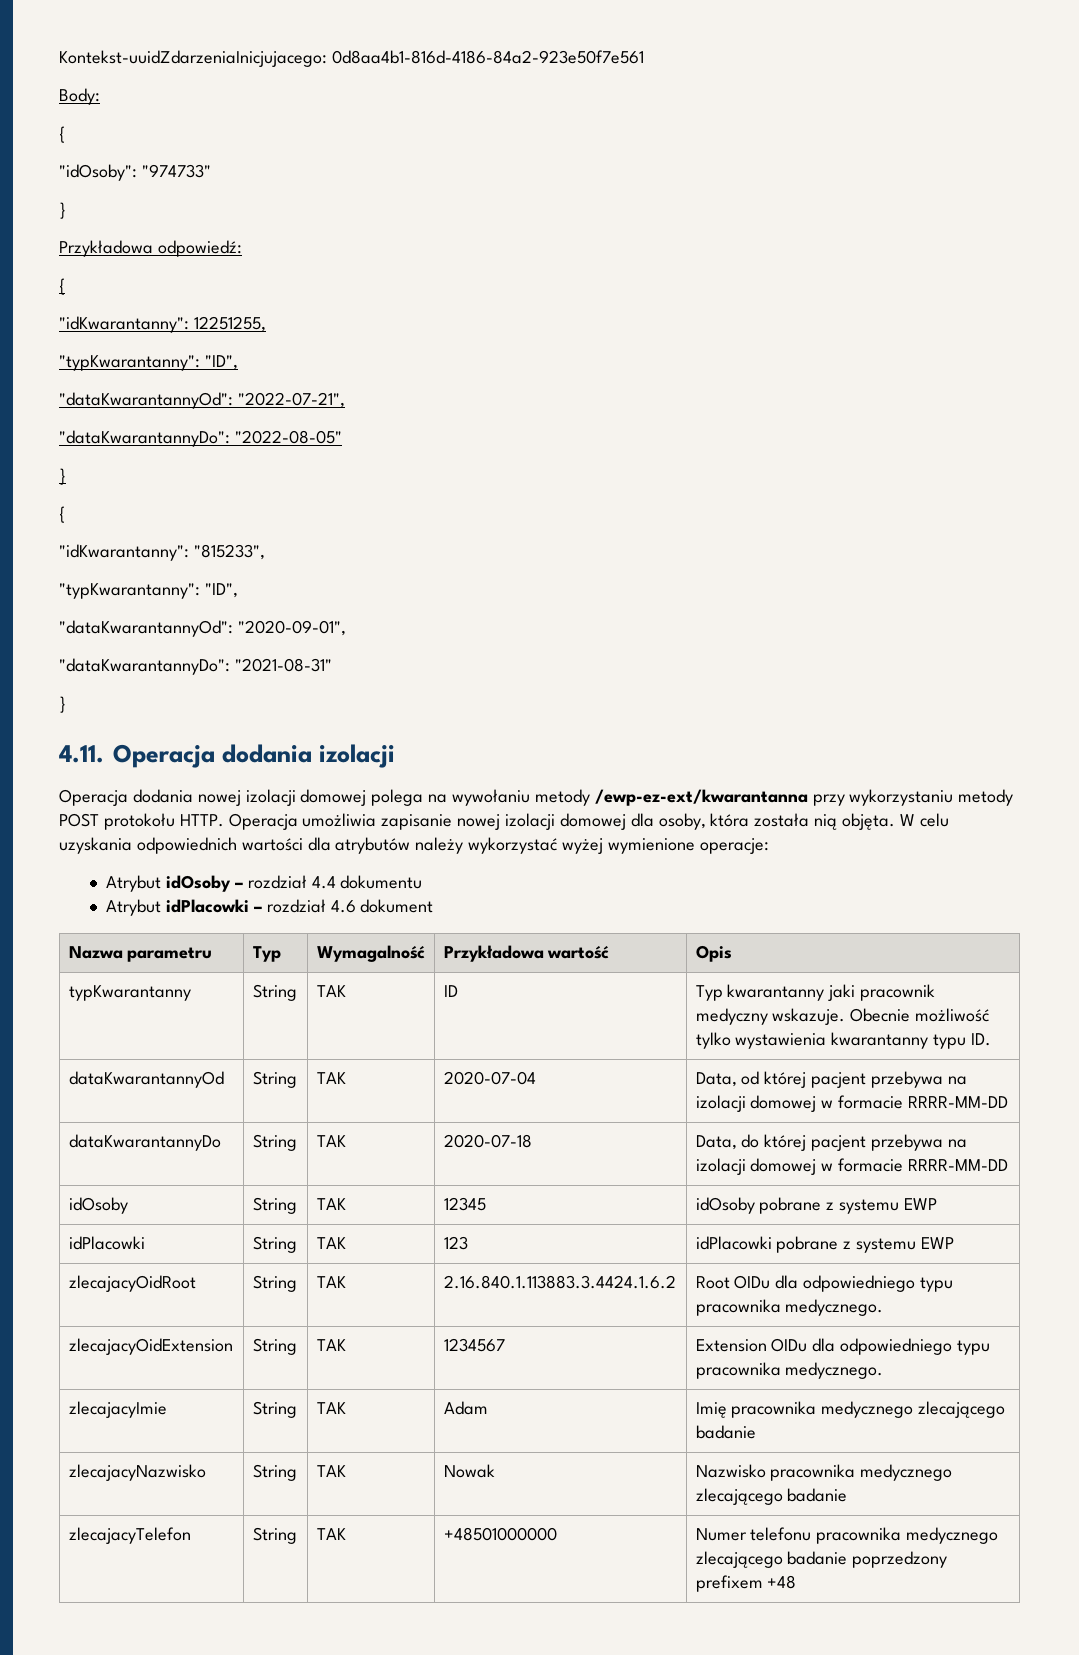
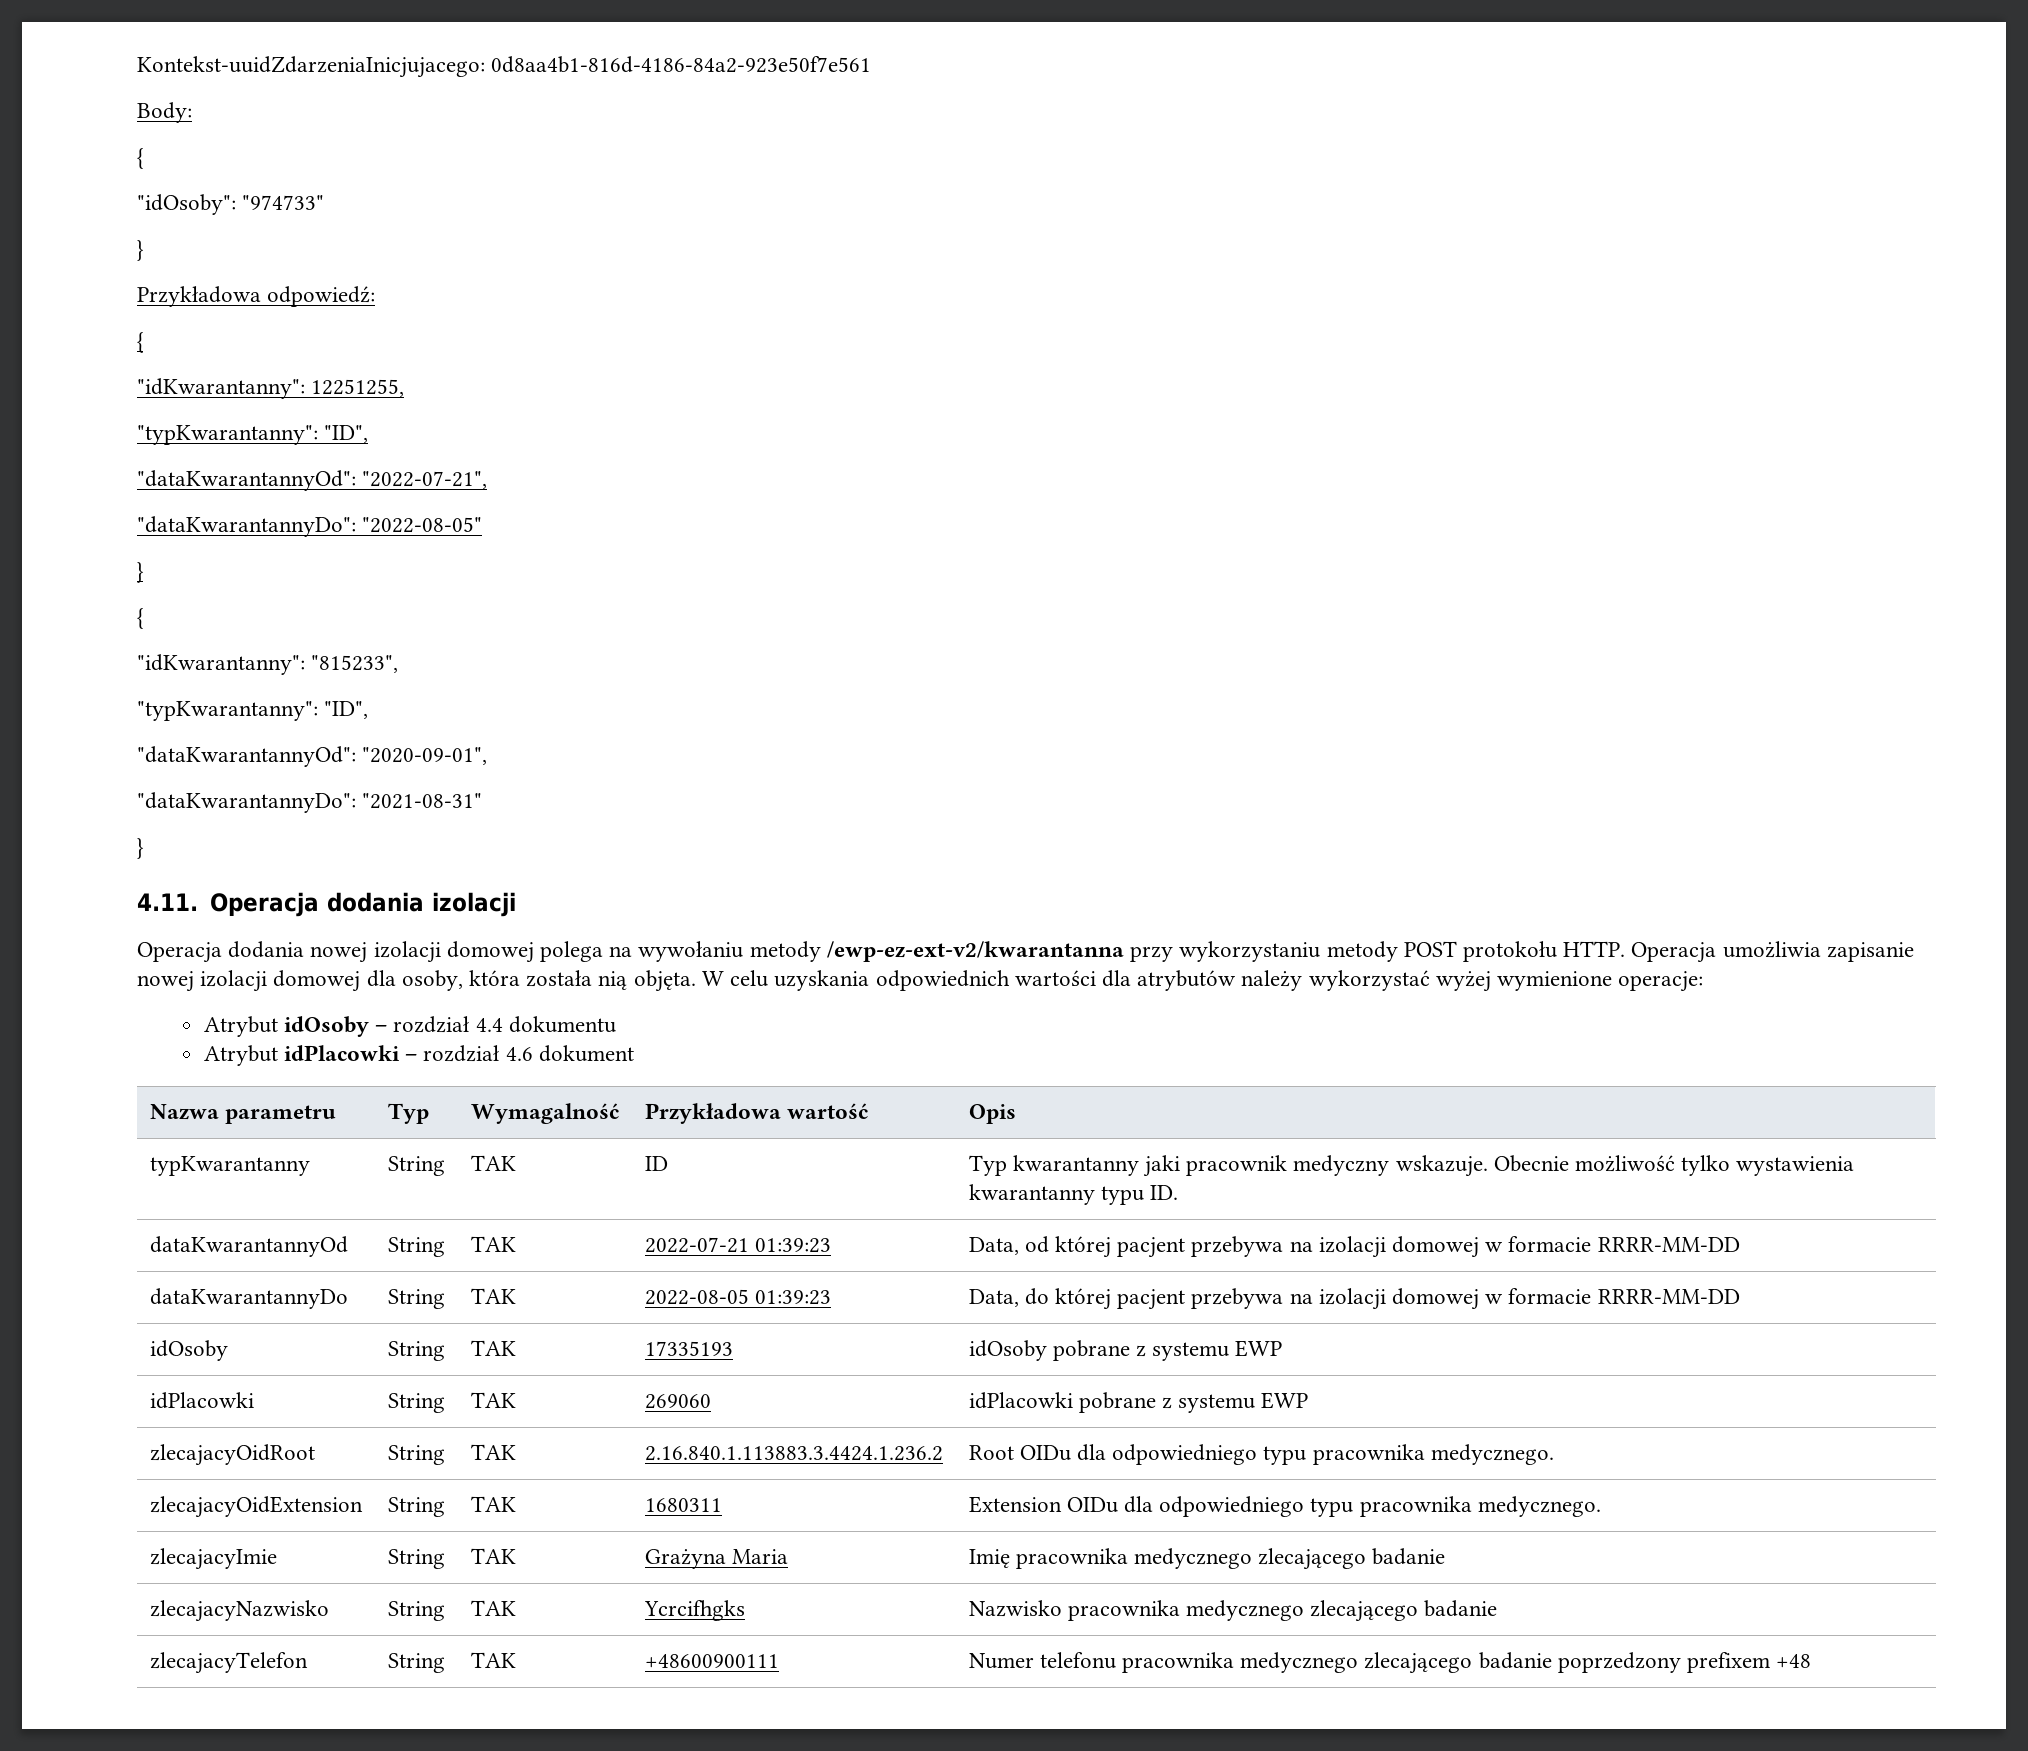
[594,789,808,806] /ewp-ez-ext/kwarantanna -> [826,941,1124,962] /ewp-ez-ext-v2/kwarantanna
[443,1071,536,1085] 2020-07-04 -> [644,1237,831,1253] 2022-07-21 01:39:23
[443,1134,532,1148] 2020-07-18 -> [644,1289,831,1305] 2022-08-05 01:39:23
[443,1197,486,1211] 12345 -> [644,1341,733,1356] 17335193
[443,1236,468,1250] 123 -> [644,1394,711,1409] 269060
[443,1275,676,1289] 2.16.840.1.113883.3.4424.1.6.2 -> [644,1446,943,1461] 2.16.840.1.113883.3.4424.1.236.2
[443,1338,505,1352] 1234567 -> [644,1498,722,1512] 1680311
[443,1401,488,1415] Adam -> [644,1549,788,1569] Grażyna Maria
[443,1464,495,1478] Nowak -> [643,1600,745,1621] Ycrcifhgks
[443,1527,557,1541] +48501000000 -> [644,1654,779,1668] +48600900111

